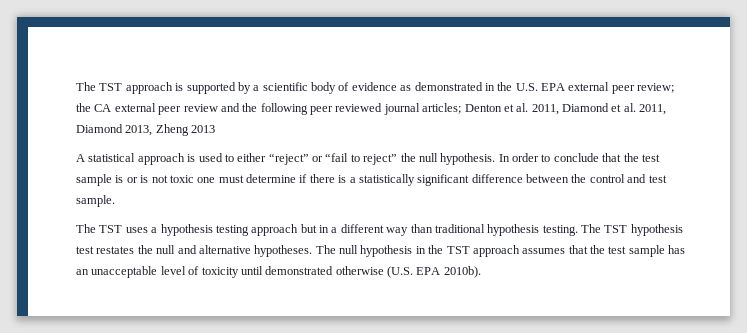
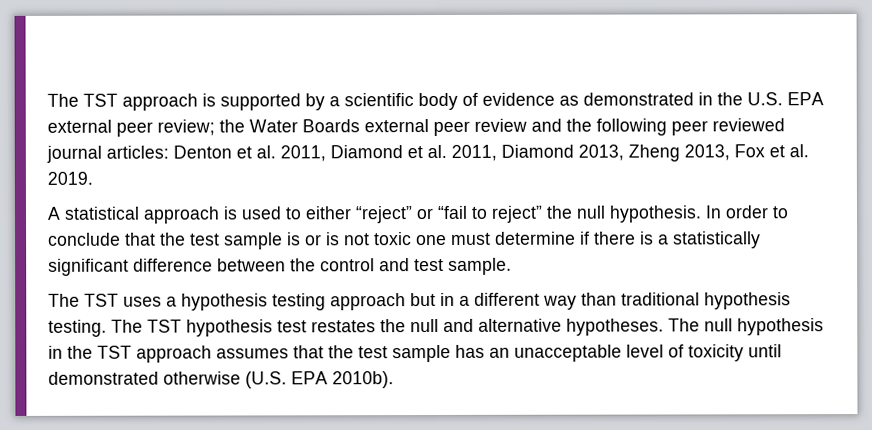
[94,104,112,112] CA -> [249,119,360,133] Water Boards
[422,103,462,114] articles; -> [106,145,169,159] articles:
[191,125,216,133] 2013 -> [684,144,809,161] [47,171,93,185] 2013, Fox et al. 2019.

